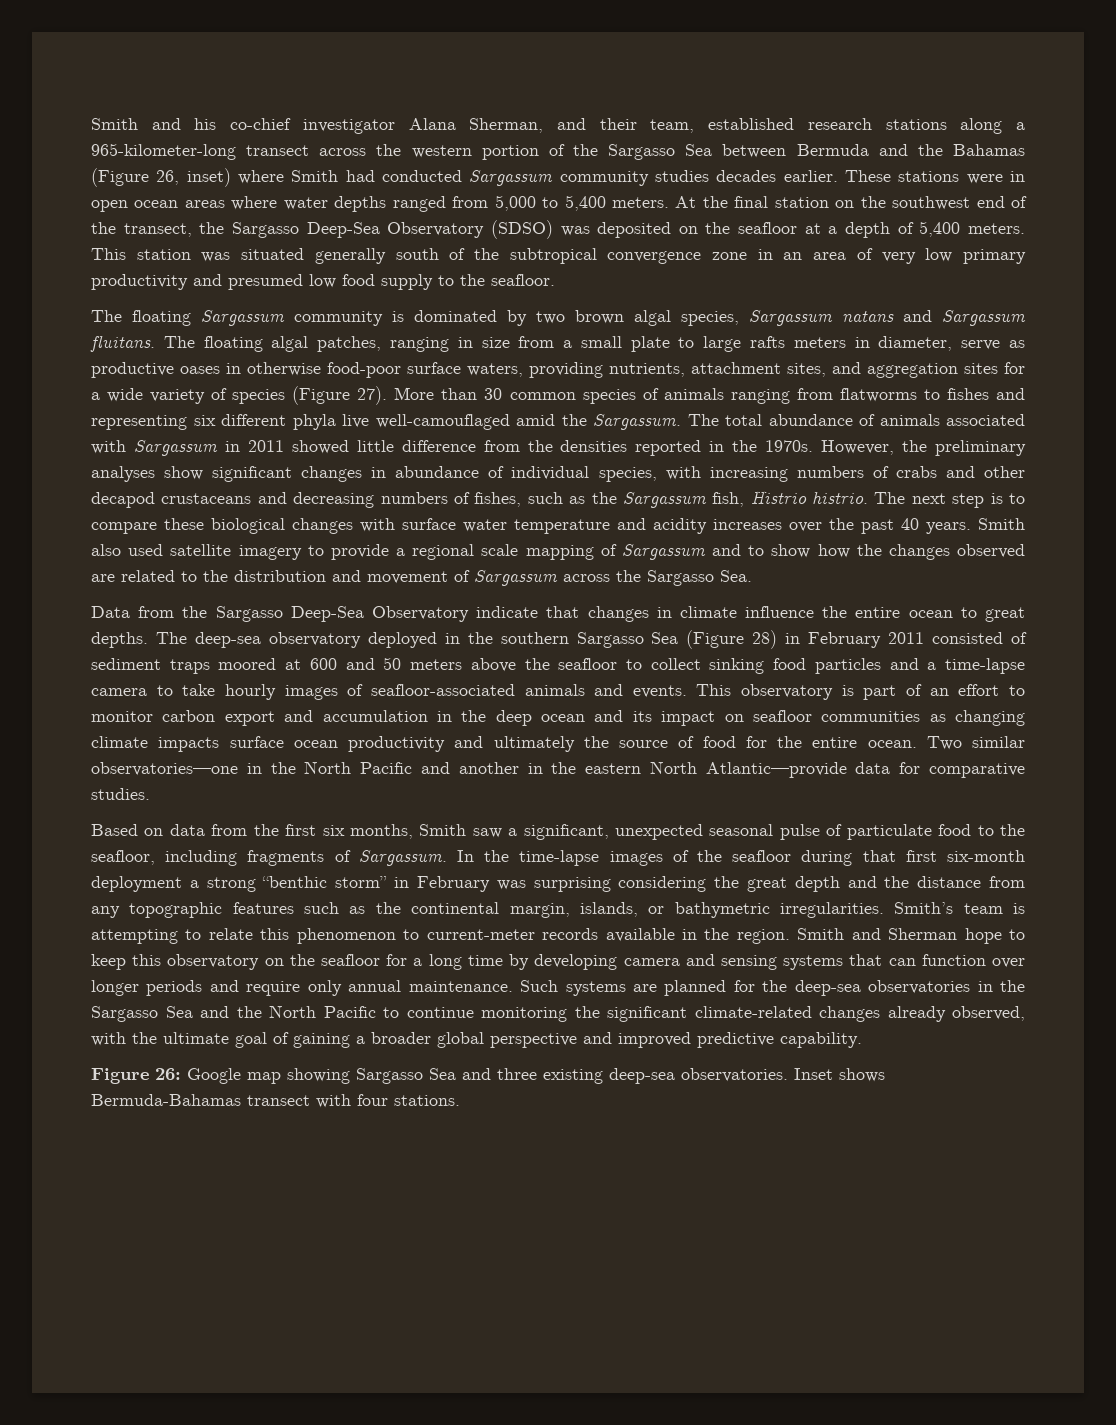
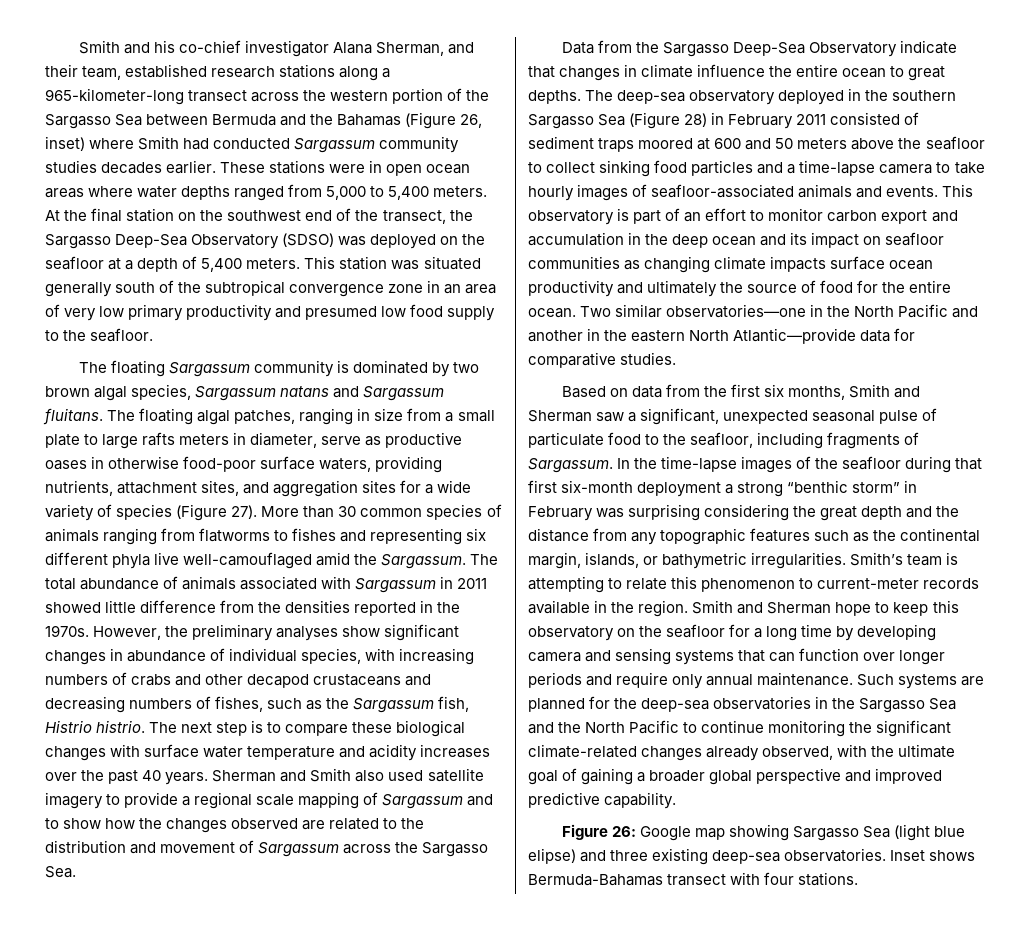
[597,222,672,238] deposited -> [370,234,437,249] deployed
(971, 528) none -> [212,770,307,782] Sherman and
(467, 830) none -> [894,386,921,398] [528,410,592,422] and Sherman
(456, 1074) none -> [894,824,966,841] [528,848,576,864] (light blue elipse)

